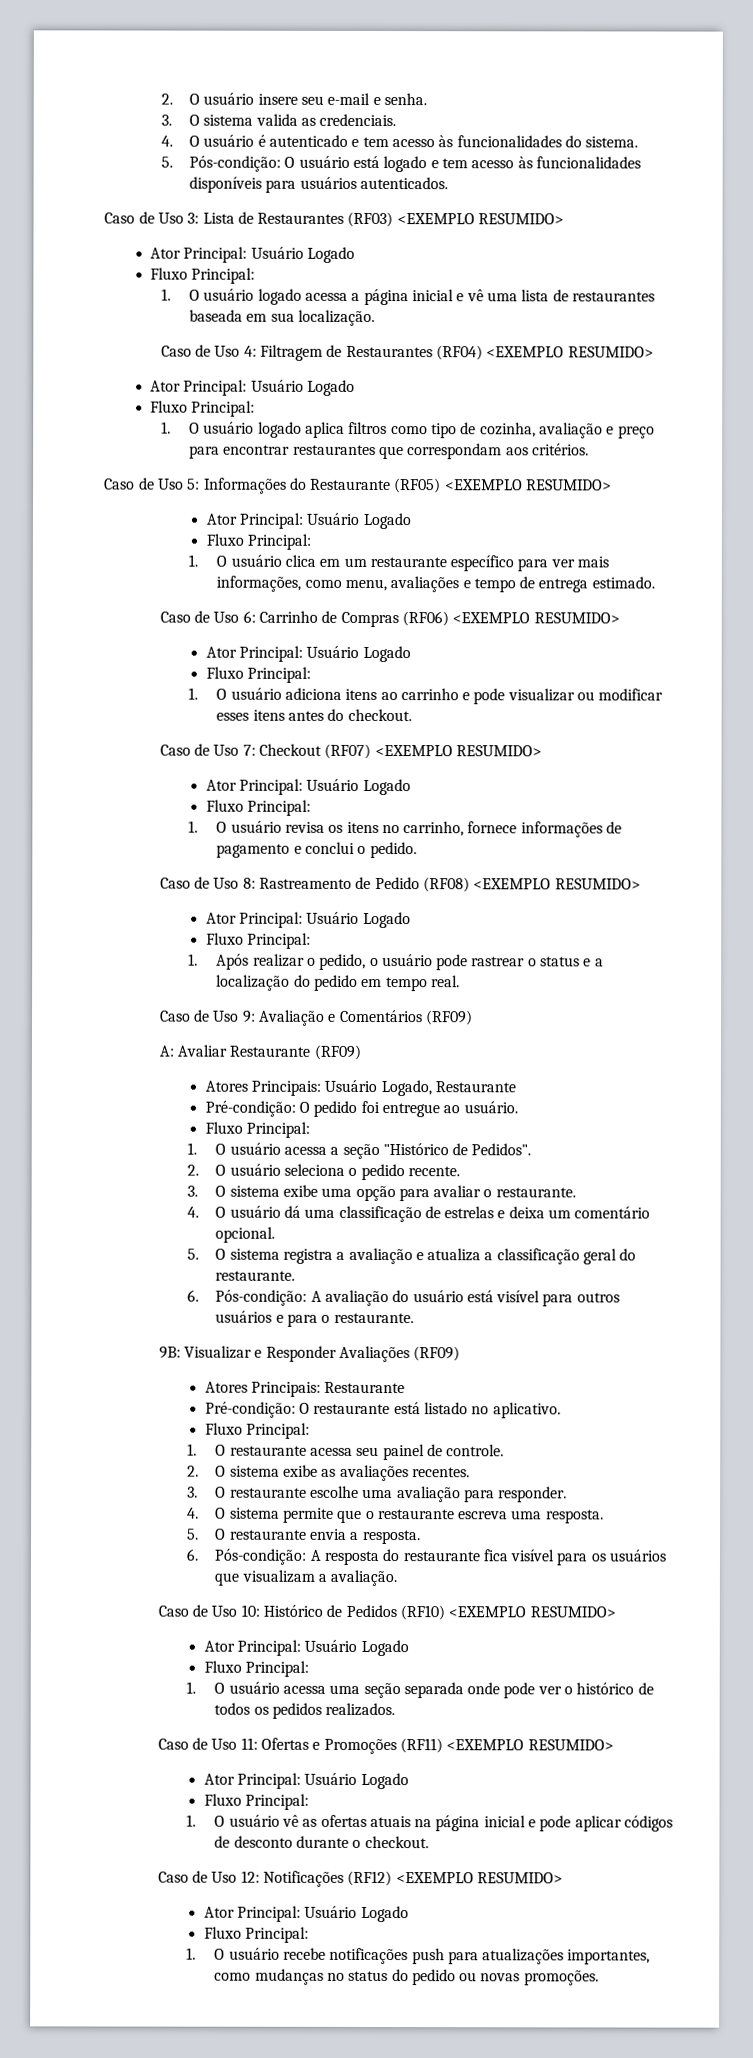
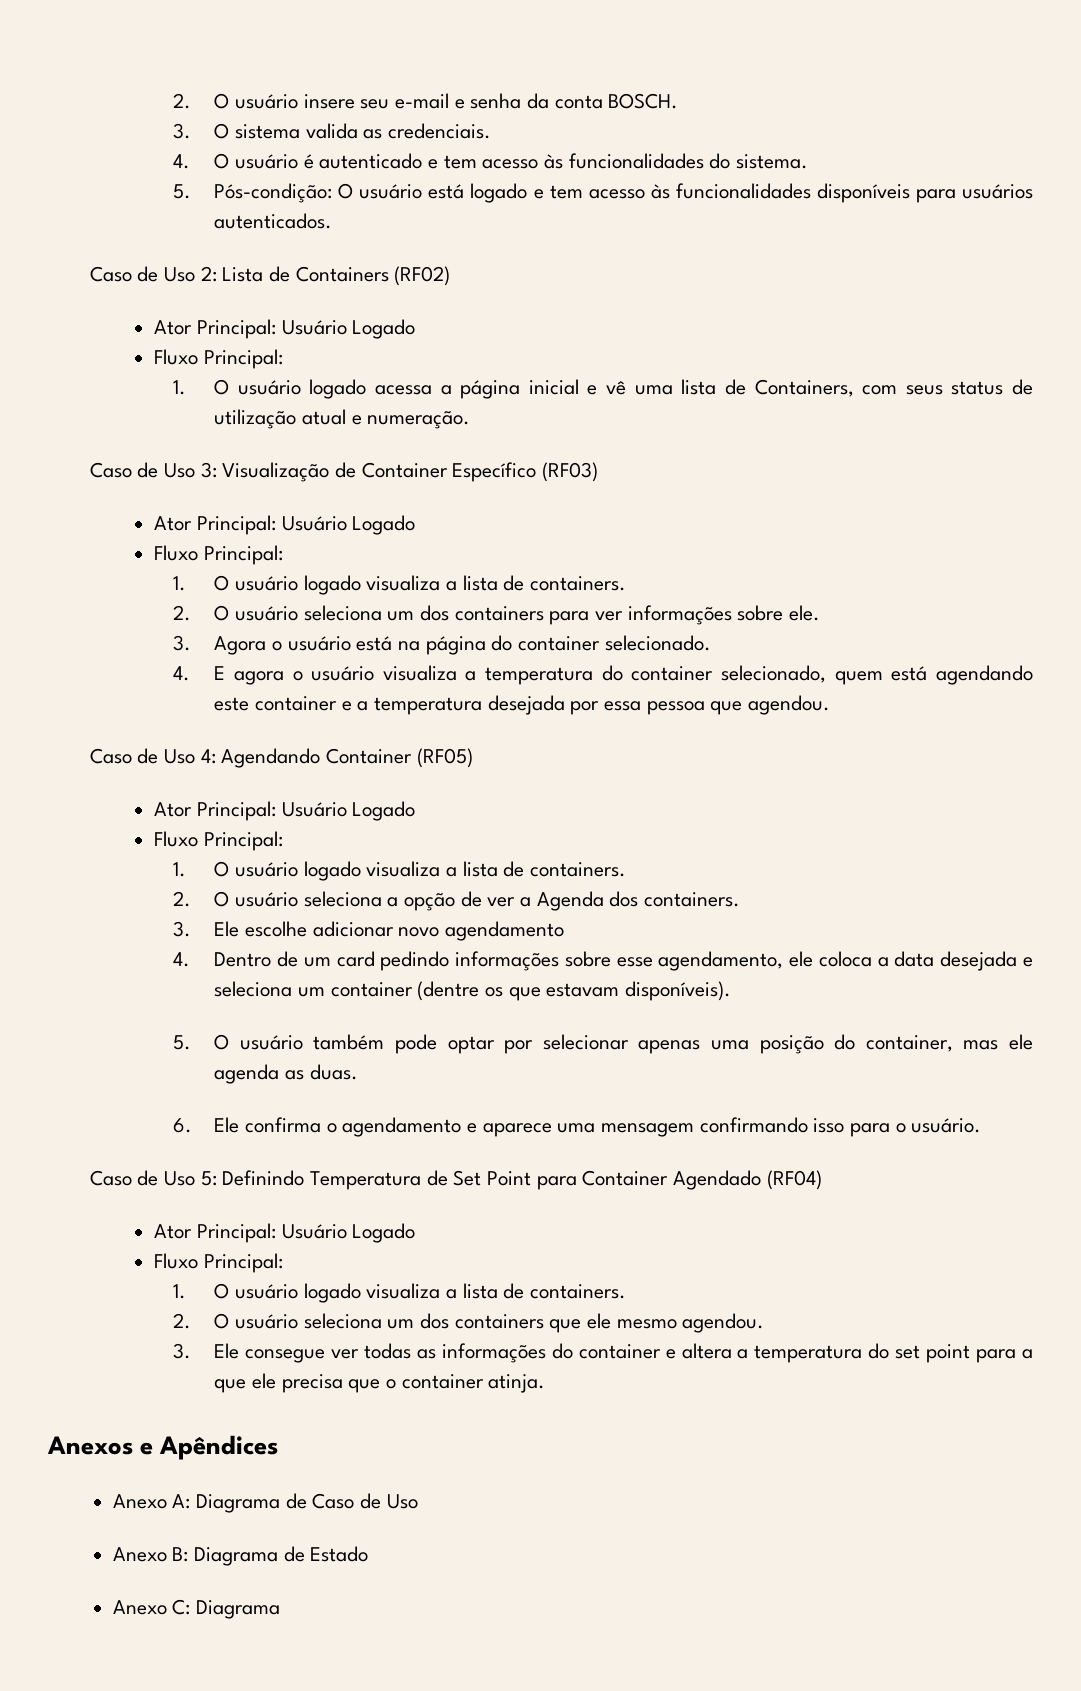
[383,93,427,106] senha. -> [470,93,679,109] senha da conta BOSCH.
[187,212,200,224] 3: -> [200,266,217,282] 2:
[257,211,565,228] Restaurantes (RF03) <EXEMPLO RESUMIDO> -> [295,266,451,286] Containers (RF02)
[571,291,655,302] [188,309,375,326] [160,344,654,361] restaurantes baseada em sua localização. // Caso de Uso 4: Filtragem de Restaurantes (RF04) <EXEMPLO RESUMIDO> -> [754,379,1034,397] [214,409,471,429] [89,462,598,482] Containers, com seus status de utilização atual e numeração. // Caso de Uso 3: Visualização de Container Específico (RF03)
[304,421,655,439] [188,443,589,460] [104,477,392,494] aplica filtros como tipo de cozinha, avaliação e preço para encontrar restaurantes que correspondam aos critérios. // Caso de Uso 5: Informações do Restaurante -> [366,575,626,591] [172,605,820,625] [172,635,711,655] [172,665,1033,685] [214,695,830,715] [89,748,412,768] visualiza a lista de containers. // 2. O usuário seleciona um dos containers para ver informações sobre ele. // 3. Agora o usuário está na página do container selecionado. // 4. E agora o usuário visualiza a temperatura do container selecionado, quem está agendando este container e a temperatura desejada por essa pessoa que agendou. // Caso de Uso 4: Agendando Container
[444,479,613,491] [205,512,411,530] [205,533,311,550] [187,554,610,572] [216,575,655,593] [159,610,620,628] [205,645,411,663] [205,666,311,683] [187,687,664,705] [216,708,412,722] [159,743,542,759] [205,778,411,796] [205,799,311,816] [187,820,623,838] [216,841,417,859] [159,876,641,893] [205,911,411,929] [205,932,311,949] [187,953,604,971] [216,974,460,992] [159,1009,473,1026] [158,1044,361,1060] [204,1079,516,1097] [204,1100,518,1118] [204,1121,310,1138] [186,1142,532,1160] [186,1163,460,1181] [186,1184,576,1202] [186,1205,651,1223] [215,1226,276,1243] [186,1247,637,1265] [215,1270,296,1281] [186,1289,620,1307] [215,1310,414,1327] [158,1345,461,1363] [204,1381,406,1397] [204,1401,561,1419] [204,1422,310,1439] [186,1443,505,1461] [186,1464,470,1482] [186,1485,568,1503] [186,1507,604,1524] [186,1528,421,1545] [185,1548,668,1566] [214,1569,398,1587] [157,1604,616,1621] [203,1639,409,1657] [203,1660,309,1677] [185,1681,654,1699] [214,1702,396,1719] [157,1737,614,1755] [203,1772,409,1790] [203,1793,309,1810] [185,1814,674,1832] [214,1835,429,1849] [157,1870,563,1887] [203,1905,409,1923] [203,1926,309,1943] [185,1947,651,1965] [214,1968,599,1986] <EXEMPLO RESUMIDO> // Ator Principal: Usuário Logado // Fluxo Principal: // 1. O usuário clica em um restaurante específico para ver mais informações, como menu, avaliações e tempo de entrega estimado. // Caso de Uso 6: Carrinho de Compras (RF06) <EXEMPLO RESUMIDO> // Ator Principal: Usuário Logado // Fluxo Principal: // 1. O usuário adiciona itens ao carrinho e pode visualizar ou modificar esses itens antes do checkout. // Caso de Uso 7: Checkout (RF07) <EXEMPLO RESUMIDO> // Ator Principal: Usuário Logado // Fluxo Principal: // 1. O usuário revisa os itens no carrinho, fornece informações de pagamento e conclui o pedido. // Caso de Uso 8: Rastreamento de Pedido (RF08) <EXEMPLO RESUMIDO> // Ator Principal: Usuário Logado // Fluxo Principal: // 1. Após realizar o pedido, o usuário pode rastrear o status e a localização do pedido em tempo real. // Caso de Uso 9: Avaliação e Comentários (RF09) // A: Avaliar Restaurante (RF09) // Atores Principais: Usuário Logado, Restaurante // Pré-condição: O pedido foi entregue ao usuário. // Fluxo Principal: // 1. O usuário acessa a seção "Histórico de Pedidos". // 2. O usuário seleciona o pedido recente. // 3. O sistema exibe uma opção para avaliar o restaurante. // 4. O usuário dá uma classificação de estrelas e deixa um comentário opcional. // 5. O sistema registra a avaliação e atualiza a classificação geral do restaurante. // 6. Pós-condição: A avaliação do usuário está visível para outros usuários e para o restaurante. // 9B: Visualizar e Responder Avaliações (RF09) // Atores Principais: Restaurante // Pré-condição: O restaurante está listado no aplicativo. // Fluxo Principal: // 1. O restaurante acessa seu painel de controle. // 2. O sistema exibe as avaliações recentes. // 3. O restaurante escolhe uma avaliação para responder. // 4. O sistema permite que o restaurante escreva uma resposta. // 5. O restaurante envia a resposta. // 6. Pós-condição: A resposta do restaurante fica visível para os usuários que visualizam a avaliação. // Caso de Uso 10: Histórico de Pedidos (RF10) <EXEMPLO RESUMIDO> // Ator Principal: Usuário Logado // Fluxo Principal: // 1. O usuário acessa uma seção separada onde pode ver o histórico de todos os pedidos realizados. // Caso de Uso 11: Ofertas e Promoções (RF11) <EXEMPLO RESUMIDO> // Ator Principal: Usuário Logado // Fluxo Principal: // 1. O usuário vê as ofertas atuais na página inicial e pode aplicar códigos de desconto durante o checkout. // Caso de Uso 12: Notificações (RF12) <EXEMPLO RESUMIDO> // Ator Principal: Usuário Logado // Fluxo Principal: // 1. O usuário recebe notificações push para atualizações importantes, como mudanças no status do pedido ou novas promoções. -> [154,801,416,821] [154,831,283,851] [172,861,626,881] [172,891,740,911] [172,921,564,941] [172,951,1033,971] [214,981,731,1001] [172,1034,1033,1054] [214,1064,358,1084] [172,1117,982,1137] [89,1170,822,1190] [154,1223,416,1243] [154,1253,283,1273] [172,1283,626,1303] [172,1313,765,1333] [172,1343,1034,1363] [214,1373,546,1393] [47,1435,279,1460] [112,1493,418,1513] [112,1546,369,1566] [112,1599,280,1619] // Ator Principal: Usuário Logado // Fluxo Principal: // 1. O usuário logado visualiza a lista de containers. // 2. O usuário seleciona a opção de ver a Agenda dos containers. // 3. Ele escolhe adicionar novo agendamento // 4. Dentro de um card pedindo informações sobre esse agendamento, ele coloca a data desejada e seleciona um container (dentre os que estavam disponíveis). // 5. O usuário também pode optar por selecionar apenas uma posição do container, mas ele agenda as duas. // 6. Ele confirma o agendamento e aparece uma mensagem confirmando isso para o usuário. // Caso de Uso 5: Definindo Temperatura de Set Point para Container Agendado (RF04) // Ator Principal: Usuário Logado // Fluxo Principal: // 1. O usuário logado visualiza a lista de containers. // 2. O usuário seleciona um dos containers que ele mesmo agendou. // 3. Ele consegue ver todas as informações do container e altera a temperatura do set point para a que ele precisa que o container atinja. // Anexos e Apêndices // Anexo A: Diagrama de Caso de Uso // Anexo B: Diagrama de Estado // Anexo C: Diagrama

